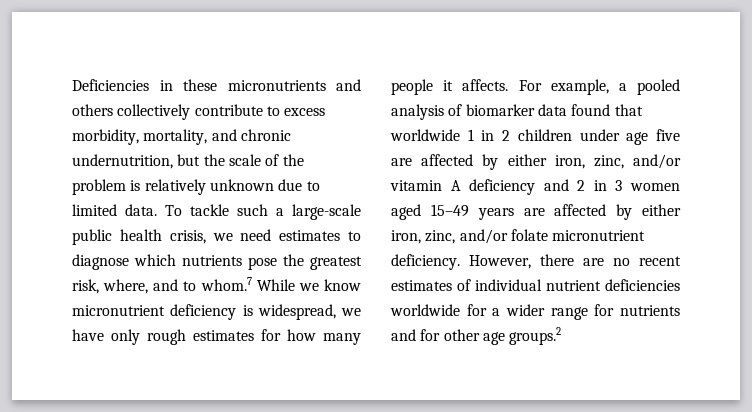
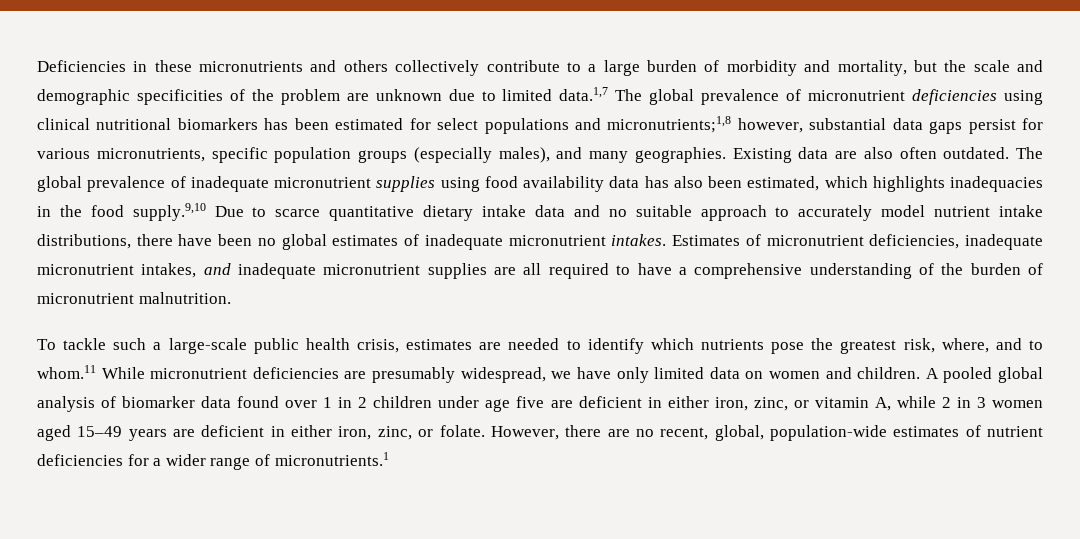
[284,108,326,116] [72,129,291,145] [72,154,261,169] excess morbidity, mortality, and chronic undernutrition, but the scale -> [588,60,1043,76] [37,89,223,105] a large burden of morbidity and mortality, but the scale and demographic specificities
[130,179,206,195] is relatively -> [346,93,369,101] are
[125,204,157,216] data. -> [559,87,1043,105] [37,116,1043,134] [37,147,1043,163] [37,176,1043,192] [37,203,1043,221] [37,234,1043,250] [37,263,1044,279] [37,292,231,304] data.1,7 The global prevalence of micronutrient deficiencies using clinical nutritional biomarkers has been estimated for select populations and micronutrients;1,8 however, substantial data gaps persist for various micronutrients, specific population groups (especially males), and many geographies. Existing data are also often outdated. The global prevalence of inadequate micronutrient supplies using food availability data has also been estimated, which highlights inadequacies in the food supply.9,10 Due to scarce quantitative dietary intake data and no suitable approach to accurately model nutrient intake distributions, there have been no global estimates of inadequate micronutrient intakes. Estimates of micronutrient deficiencies, inadequate micronutrient intakes, and inadequate micronutrient supplies are all required to have a comprehensive understanding of the burden of micronutrient malnutrition. //
[212,229,361,241] [72,254,129,270] we need estimates to diagnose -> [406,338,644,354] estimates are needed to identify
[200,277,361,291] [72,304,361,320] [72,329,361,345] [391,79,680,95] whom.7 While we know micronutrient deficiency is widespread, we have only rough estimates for how many people it affects. For example, a pooled -> [37,365,1043,383] whom.11 While micronutrient deficiencies are presumably widespread, we have only limited data on women and children. A pooled global
[614,104,643,116] [390,129,460,141] that worldwide -> [285,400,318,408] over
[421,154,681,170] [390,179,569,195] affected by either iron, zinc, and/or vitamin A deficiency and -> [578,396,936,411] deficient in either iron, zinc, or vitamin A, while
[554,204,681,220] [391,229,646,244] [391,254,460,270] affected by either iron, zinc, and/or folate micronutrient deficiency. -> [201,425,485,440] deficient in either iron, zinc, or folate.
[639,256,681,266] [391,279,542,291] recent estimates of individual -> [660,425,981,441] recent, global, population-wide estimates of
[390,304,460,316] worldwide -> (123, 460) none
[594,304,680,316] [391,327,562,345] for nutrients and for other age groups.2 -> [254,452,389,466] of micronutrients.1

